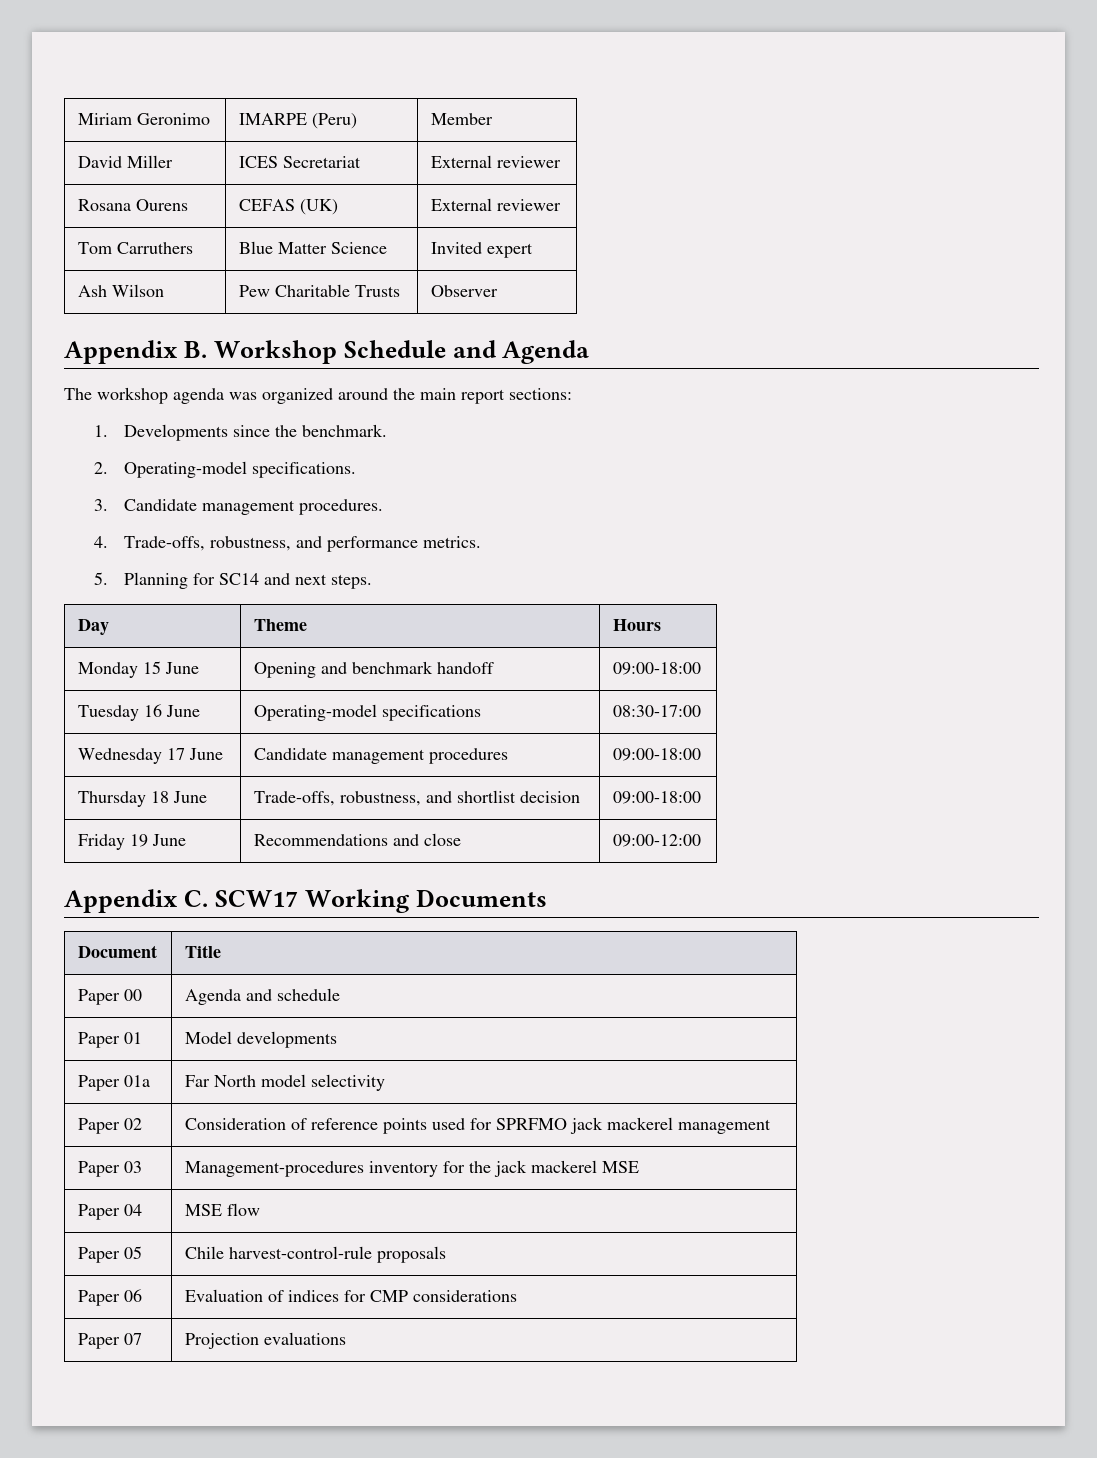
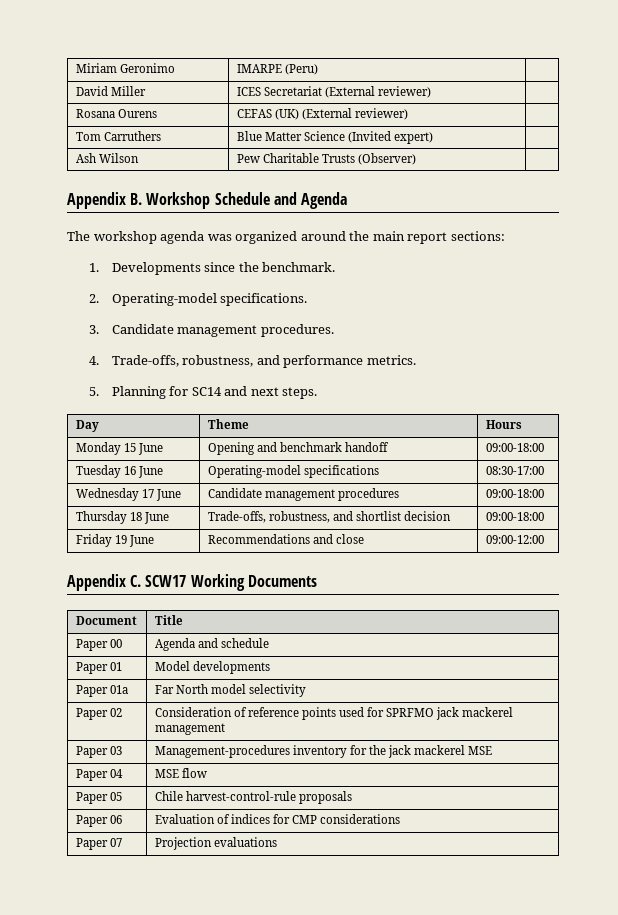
[430,113,493,125] Member -> (318, 69) none
[430,155,561,168] | External reviewer -> [324,86,431,98] (External reviewer) |
[430,198,561,211] | External reviewer -> [301,108,408,120] (External reviewer) |
[430,242,533,258] | Invited expert -> [347,131,433,144] (Invited expert) |
[430,285,498,297] | Observer -> [357,153,416,165] (Observer) |

